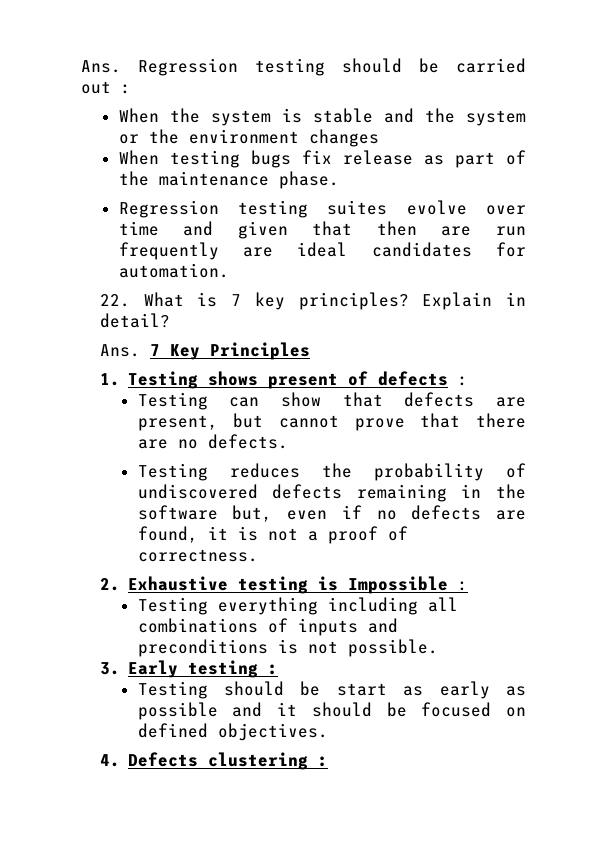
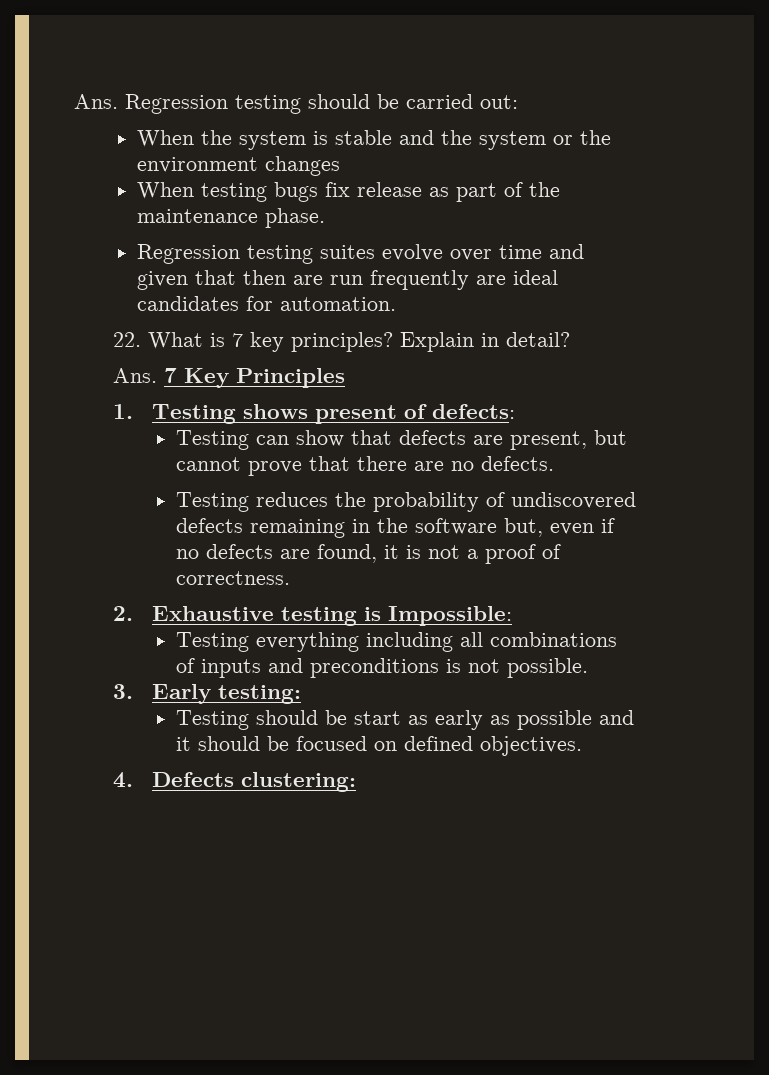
[81,81,131,94] out : -> [480,95,518,109] out:
[378,371,469,386] defects : -> [432,404,516,419] defects:
[348,576,469,594] Impossible : -> [388,606,513,626] Impossible:
[188,660,279,678] testing : -> [218,685,302,704] testing:
[208,752,329,770] clustering : -> [241,772,357,792] clustering:

